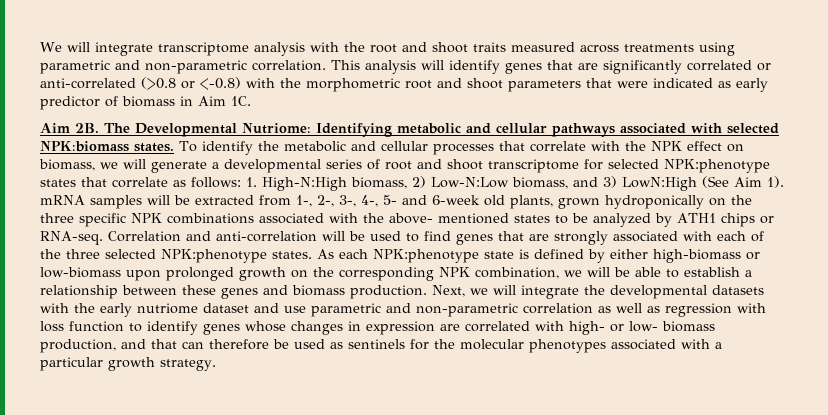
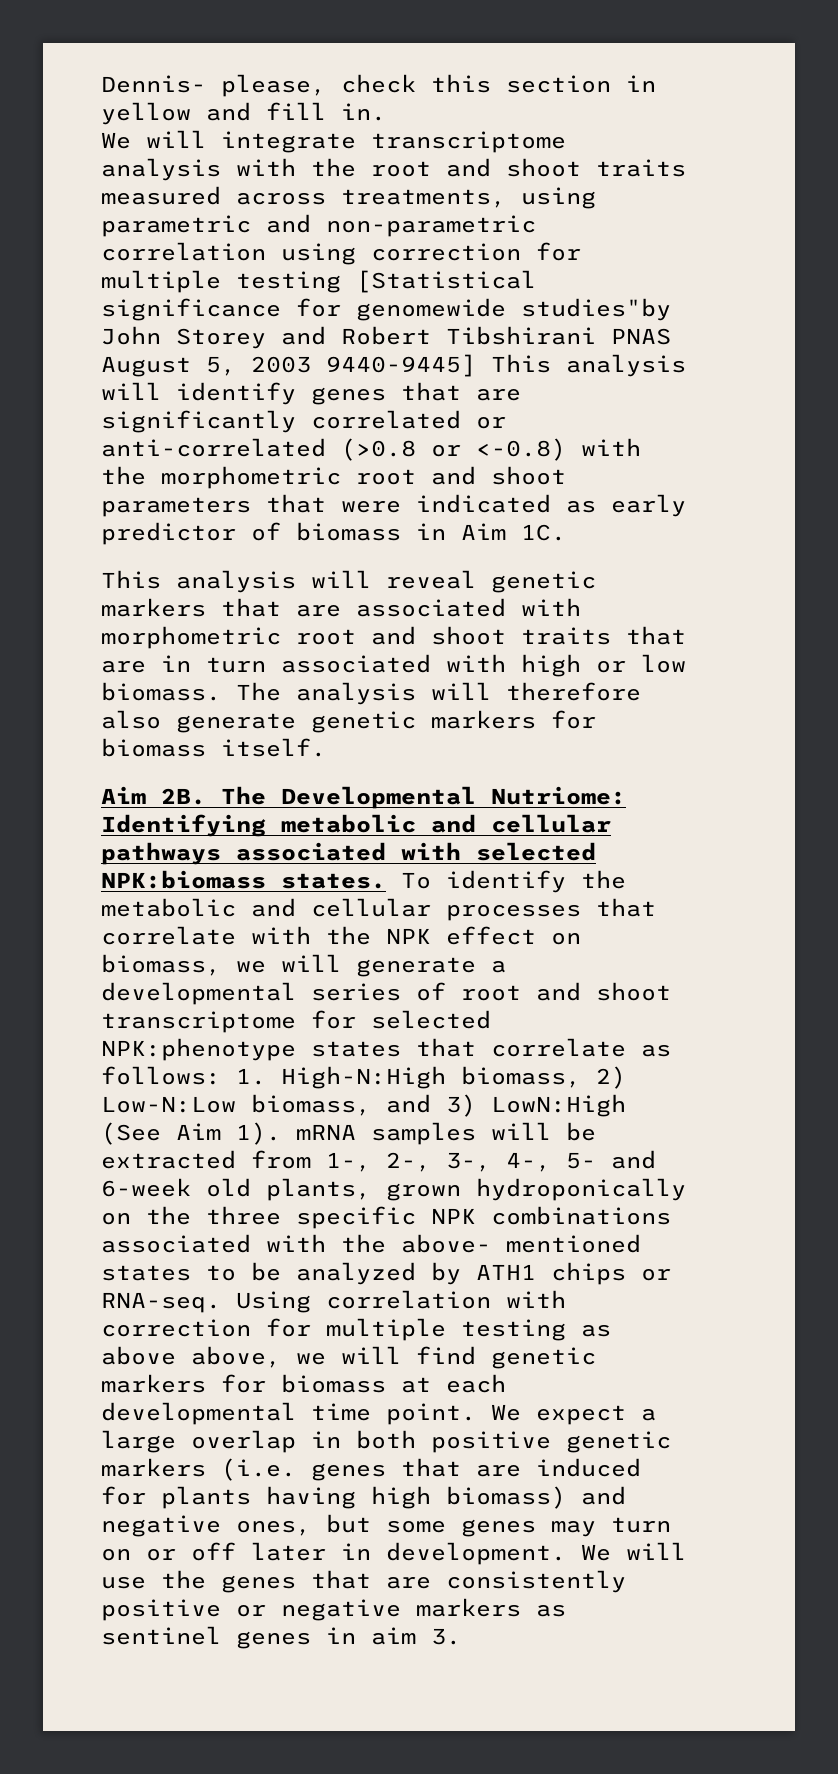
(40, 47) none -> [101,74,656,97] [101,102,386,125] Dennis- please, check this section in yellow and fill in. //
[623,44,694,52] treatments -> [341,189,506,208] treatments,
[252,60,326,71] correlation. -> [101,242,581,265] [101,270,536,293] [101,298,671,321] [101,326,671,349] [101,354,476,377] correlation using correction for multiple testing [Statistical significance for genomewide studies"by John Storey and Robert Tibshirani PNAS August 5, 2003 9440-9445]
(251, 101) none -> [101,570,596,593] [101,598,581,617] [101,626,686,649] [101,654,686,677] [101,682,641,705] [101,710,596,733] [101,738,326,757] // This analysis will reveal genetic markers that are associated with morphometric root and shoot traits that are in turn associated with high or low biomass. The analysis will therefore also generate genetic markers for biomass itself.
[108,231,764,245] [40,249,760,263] [40,267,752,281] [40,285,764,299] [40,303,766,317] [40,321,715,335] [40,339,722,353] [40,357,216,371] Correlation and anti-correlation will be used to find genes that are strongly associated with each of the three selected NPK:phenotype states. As each NPK:phenotype state is defined by either high-biomass or low-biomass upon prolonged growth on the corresponding NPK combination, we will be able to establish a relationship between these genes and biomass production. Next, we will integrate the developmental datasets with the early nutriome dataset and use parametric and non-parametric correlation as well as regression with loss function to identify genes whose changes in expression are correlated with high- or low- biomass production, and that can therefore be used as sentinels for the molecular phenotypes associated with a particular growth strategy. -> [236,1290,566,1313] [101,1318,611,1341] [101,1346,596,1369] [101,1374,506,1393] [101,1402,656,1425] [101,1430,671,1453] [101,1458,641,1481] [101,1486,626,1509] [101,1514,671,1537] [101,1542,686,1565] [101,1570,626,1593] [101,1598,566,1621] [101,1626,461,1649] Using correlation with correction for multiple testing as above above, we will find genetic markers for biomass at each developmental time point. We expect a large overlap in both positive genetic markers (i.e. genes that are induced for plants having high biomass) and negative ones, but some genes may turn on or off later in development. We will use the genes that are consistently positive or negative markers as sentinel genes in aim 3.

